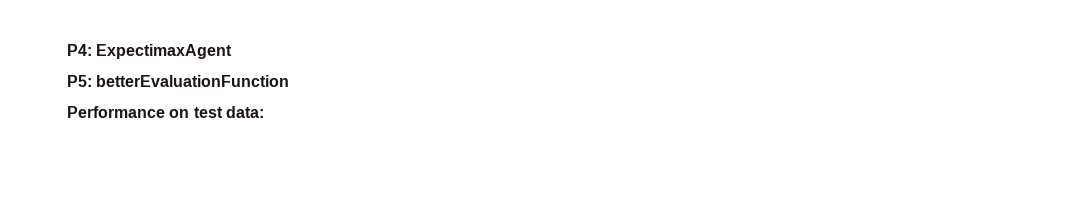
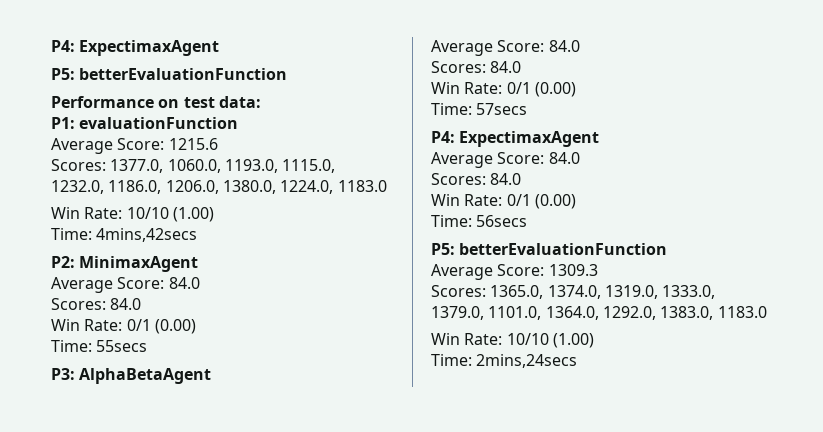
(264, 112) none -> [51,117,239,129] [51,138,218,154] [51,159,336,173] [51,180,387,194] [51,207,214,222] [51,228,198,242] [51,256,199,272] [51,277,200,293] [51,298,142,310] [51,319,196,334] [51,340,148,352] [51,368,212,384] [431,40,580,56] [431,61,522,73] [431,82,576,97] [431,103,528,115] [431,131,600,147] [431,152,580,168] [431,173,522,185] [431,194,576,209] [431,215,528,227] [431,243,668,255] [431,264,598,280] [431,285,716,299] [431,306,767,320] [431,333,594,348] [431,354,578,368] // P1: evaluationFunction // Average Score: 1215.6 // Scores: 1377.0, 1060.0, 1193.0, 1115.0, 1232.0, 1186.0, 1206.0, 1380.0, 1224.0, 1183.0 // Win Rate: 10/10 (1.00) // Time: 4mins,42secs // P2: MinimaxAgent // Average Score: 84.0 // Scores: 84.0 // Win Rate: 0/1 (0.00) // Time: 55secs // P3: AlphaBetaAgent // Average Score: 84.0 // Scores: 84.0 // Win Rate: 0/1 (0.00) // Time: 57secs // P4: ExpectimaxAgent // Average Score: 84.0 // Scores: 84.0 // Win Rate: 0/1 (0.00) // Time: 56secs // P5: betterEvaluationFunction // Average Score: 1309.3 // Scores: 1365.0, 1374.0, 1319.0, 1333.0, 1379.0, 1101.0, 1364.0, 1292.0, 1383.0, 1183.0 // Win Rate: 10/10 (1.00) // Time: 2mins,24secs

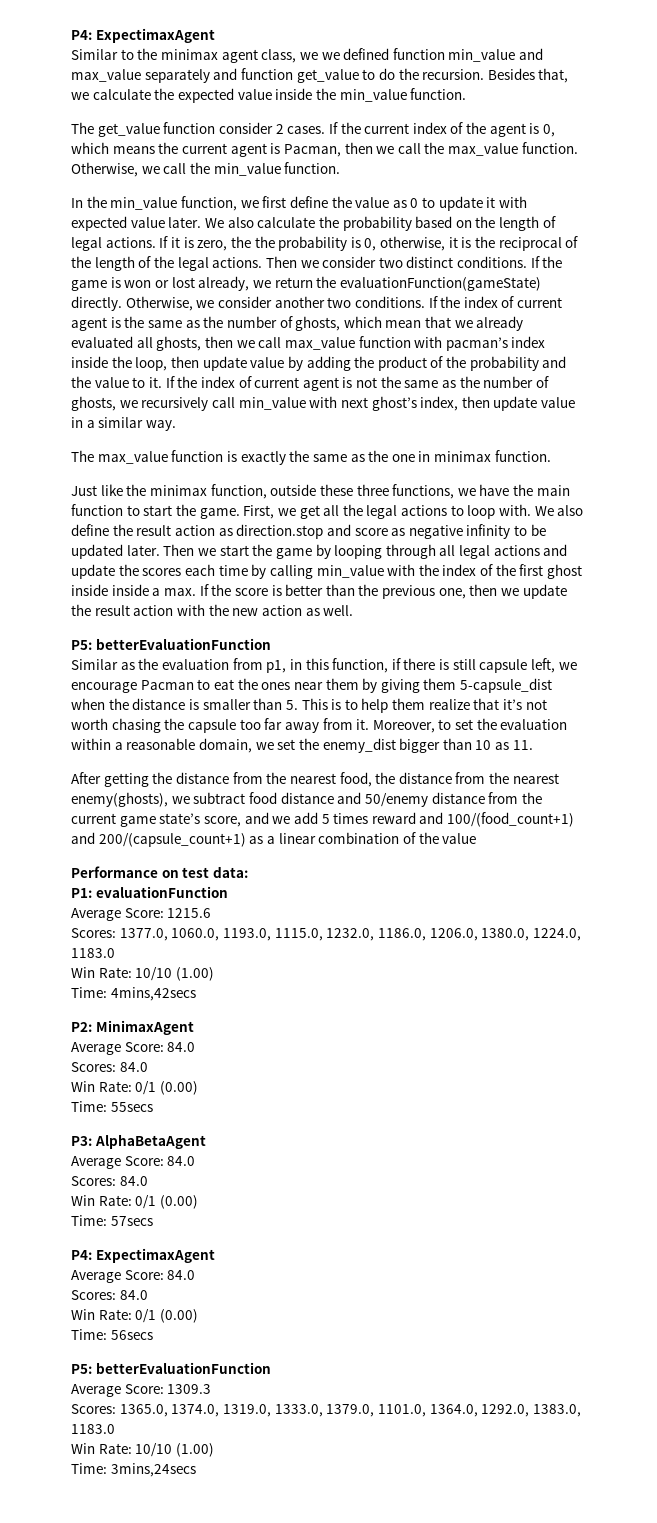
[51,40,220,56] [51,68,288,80] P4: ExpectimaxAgent // P5: betterEvaluationFunction -> [71,28,215,43] [71,48,544,63] [71,68,569,83] [71,88,467,103] [71,122,556,137] [71,142,578,157] [71,162,341,177] [71,196,528,211] [71,216,556,231] [71,236,579,251] [71,256,563,271] [71,276,541,291] [71,296,563,311] [71,316,524,331] [71,336,546,351] [71,356,567,371] [71,376,549,391] [71,396,576,411] [71,417,176,431] [71,450,551,465] [71,484,570,499] [71,504,584,519] [71,524,546,539] [71,544,568,559] [71,564,583,579] [71,584,567,599] [71,604,354,616] [71,638,271,650] [71,658,577,673] [71,678,553,693] [71,698,547,713] [71,718,568,733] [71,738,533,753] [71,772,559,787] [71,792,542,807] [71,812,575,827] [71,832,477,847] P4: ExpectimaxAgent // Similar to the minimax agent class, we we defined function min_value and max_value separately and function get_value to do the recursion. Besides that, we calculate the expected value inside the min_value function. // The get_value function consider 2 cases. If the current index of the agent is 0, which means the current agent is Pacman, then we call the max_value function. Otherwise, we call the min_value function. // In the min_value function, we first define the value as 0 to update it with expected value later. We also calculate the probability based on the length of legal actions. If it is zero, the the probability is 0, otherwise, it is the reciprocal of the length of the legal actions. Then we consider two distinct conditions. If the game is won or lost already, we return the evaluationFunction(gameState) directly. Otherwise, we consider another two conditions. If the index of current agent is the same as the number of ghosts, which mean that we already evaluated all ghosts, then we call max_value function with pacman’s index inside the loop, then update value by adding the product of the probability and the value to it. If the index of current agent is not the same as the number of ghosts, we recursively call min_value with next ghost’s index, then update value in a similar way. // The max_value function is exactly the same as the one in minimax function. // Just like the minimax function, outside these three functions, we have the main function to start the game. First, we get all the legal actions to loop with. We also define the result action as direction.stop and score as negative infinity to be updated later. Then we start the game by looping through all legal actions and update the scores each time by calling min_value with the index of the first ghost inside inside a max. If the score is better than the previous one, then we update the result action with the new action as well. // P5: betterEvaluationFunction // Similar as the evaluation from p1, in this function, if there is still capsule left, we encourage Pacman to eat the ones near them by giving them 5-capsule_dist when the distance is smaller than 5. This is to help them realize that it’s not worth chasing the capsule too far away from it. Moreover, to set the evaluation within a reasonable domain, we set the enemy_dist bigger than 10 as 11. // After getting the distance from the nearest food, the distance from the nearest enemy(ghosts), we subtract food distance and 50/enemy distance from the current game state’s score, and we add 5 times reward and 100/(food_count+1) and 200/(capsule_count+1) as a linear combination of the value
[476,354,578,368] 2mins,24secs -> [110,1463,196,1477] 3mins,24secs

